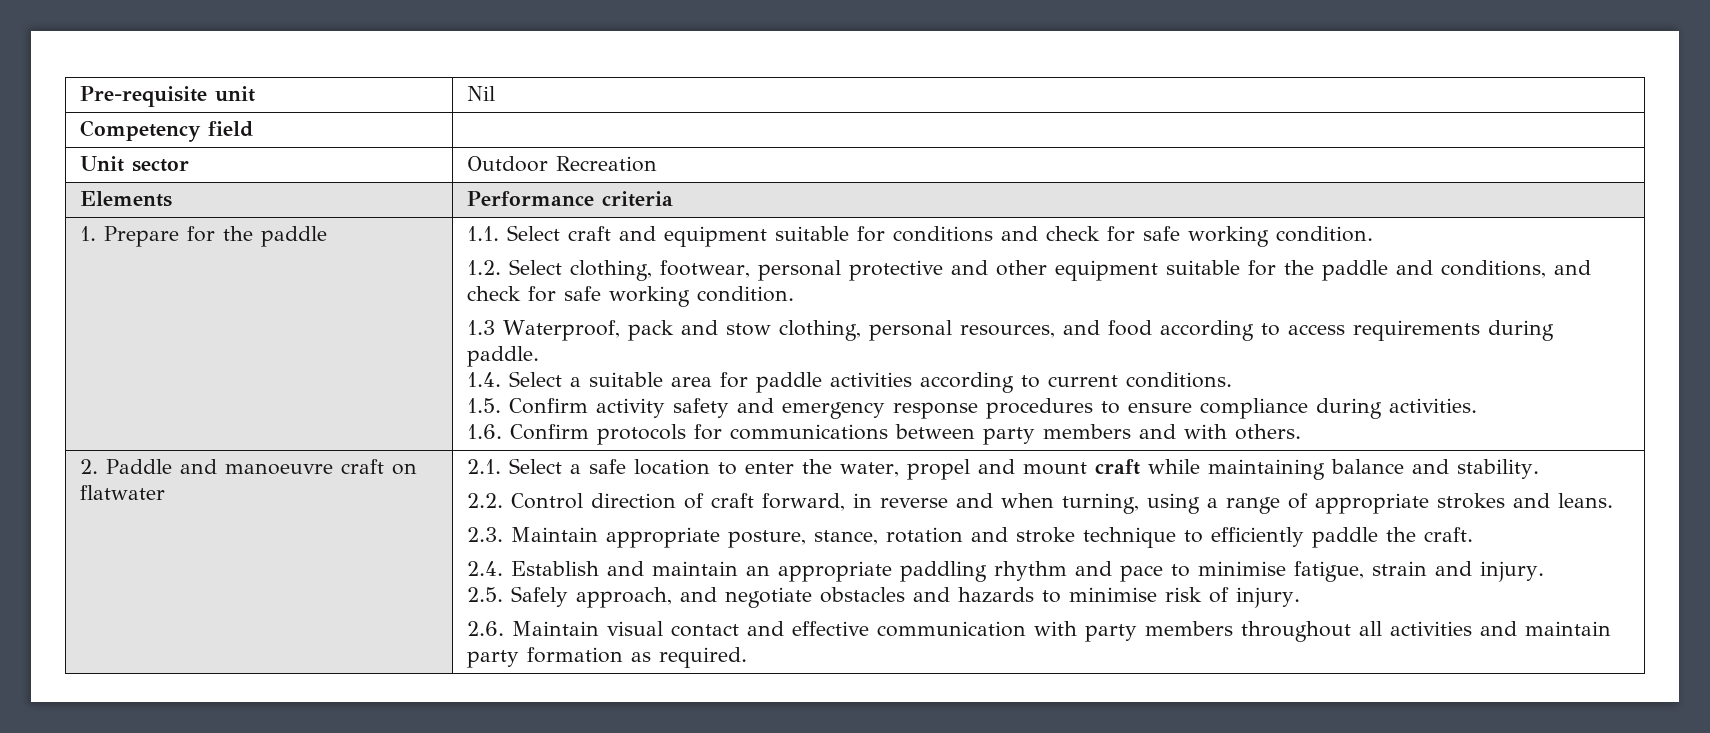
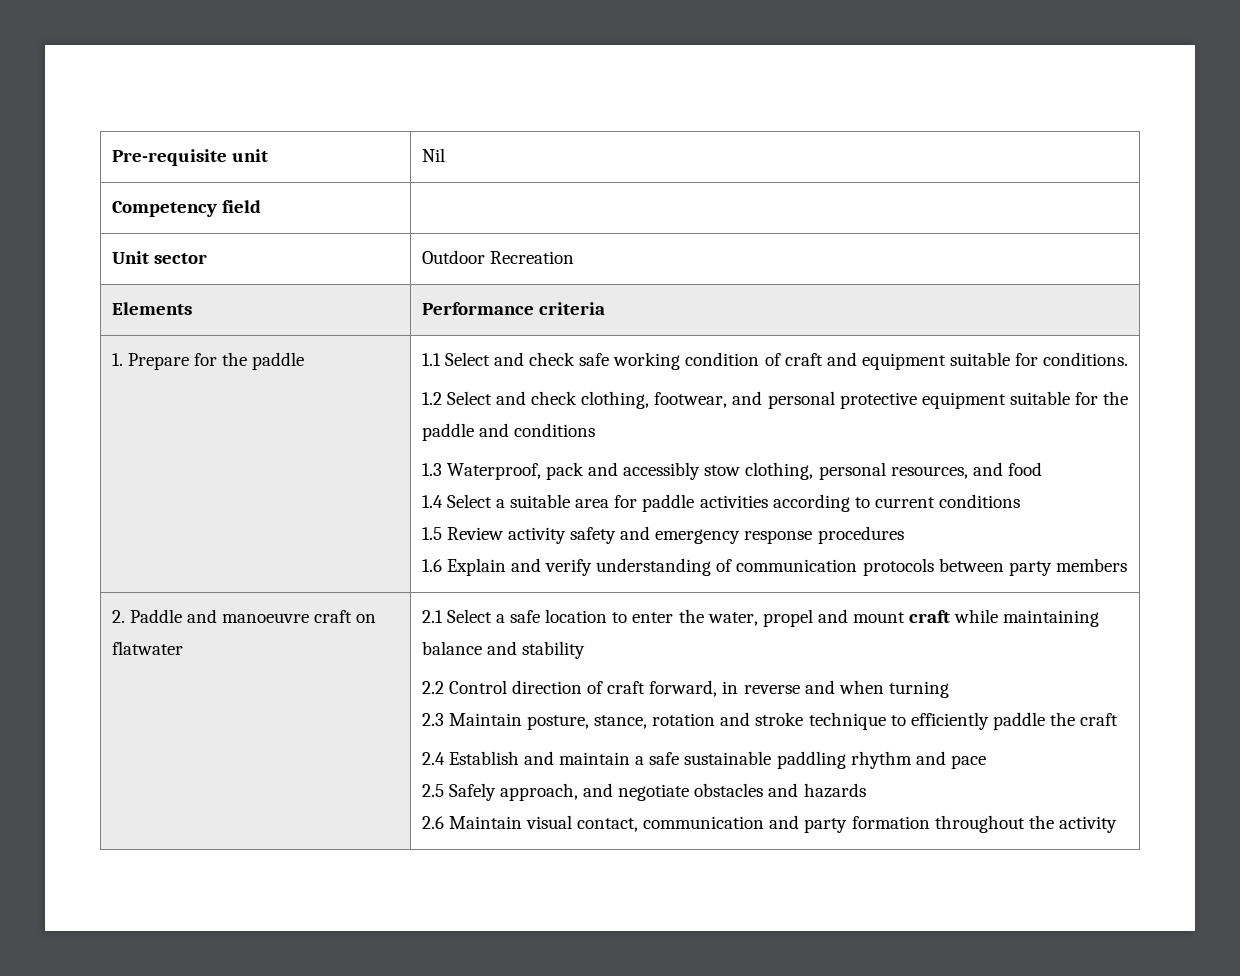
[466,225,560,241] 1.1. Select -> [421,352,781,370] 1.1 Select and check safe working condition of
[892,226,1373,247] [466,259,562,275] conditions and check for safe working condition. // 1.2. Select -> [1043,352,1129,366] [421,391,578,405] conditions. // 1.2 Select and check
(750, 269) none -> [732,391,763,405] and
[950,260,1047,276] and other -> (917, 400) none
[1440,260,1591,278] [466,286,794,307] conditions, and check for safe working condition. -> [513,423,595,437] conditions
(718, 327) none -> [623,462,701,480] accessibly
[1159,320,1554,341] [466,346,539,367] [466,372,501,387] according to access requirements during paddle. // 1.4. -> [421,495,443,508] // 1.4
[1125,372,1232,388] [466,398,588,414] conditions. // 1.5. Confirm -> [939,494,1021,508] [421,527,503,540] conditions // 1.5 Review
[1100,398,1477,419] [466,424,888,445] to ensure compliance during activities. // 1.6. Confirm protocols for communications -> [421,558,934,576] // 1.6 Explain and verify understanding of communication protocols
[1138,424,1301,440] and with others. -> (1127, 565) none
[466,459,501,474] 2.1. -> [421,610,443,623] 2.1
[1456,459,1539,479] [466,493,503,508] stability. // 2.2. -> [521,641,585,659] [421,681,444,694] stability // 2.2
[1061,493,1613,514] [466,527,720,548] turning, using a range of appropriate strokes and leans. // 2.3. Maintain appropriate -> [888,681,949,698] [421,713,522,726] turning // 2.3 Maintain
[1423,527,1473,542] [466,561,503,576] craft. // 2.4. -> [1080,713,1119,726] [421,752,445,765] craft // 2.4
[745,561,892,582] an appropriate -> [635,751,772,765] a safe sustainable
[1170,561,1544,582] [466,587,503,602] to minimise fatigue, strain and injury. // 2.5. -> [421,784,444,797] // 2.5
[1041,587,1300,608] [466,621,1611,642] [466,647,747,668] to minimise risk of injury. // 2.6. Maintain visual contact and effective communication with party members throughout all activities and maintain party formation as required. -> [421,815,1117,833] // 2.6 Maintain visual contact, communication and party formation throughout the activity

